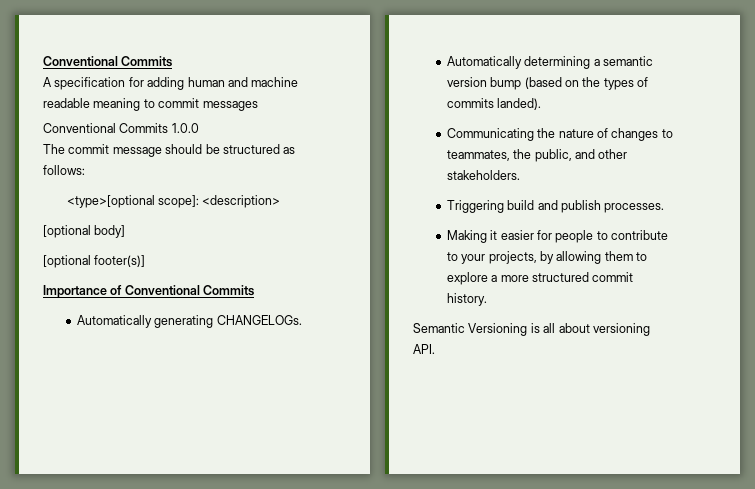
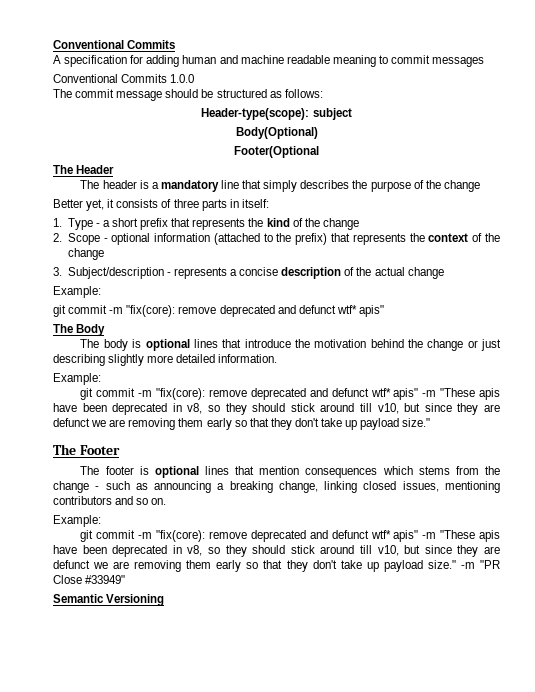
[66,195,281,208] [43,225,126,238] [43,255,146,268] [43,285,255,298] [76,315,302,328] [446,56,653,69] [446,77,649,90] [446,98,542,110] [446,128,673,141] [446,149,628,162] [446,170,520,180] [446,200,665,213] [446,230,669,243] [446,251,648,264] [446,272,634,285] [446,293,487,306] [413,323,650,336] [413,344,435,354] <type>[optional scope]: <description> // [optional body] // [optional footer(s)] // Importance of Conventional Commits // Automatically generating CHANGELOGs. // Automatically determining a semantic version bump (based on the types of commits landed). // Communicating the nature of changes to teammates, the public, and other stakeholders. // Triggering build and publish processes. // Making it easier for people to contribute to your projects, by allowing them to explore a more structured commit history. // Semantic Versioning is all about versioning API. -> [201,108,352,120] [235,127,318,139] [234,146,319,158] [53,165,115,174] [80,180,480,192] [53,199,269,211] [53,218,359,230] [53,233,501,245] [67,248,104,260] [53,267,444,279] [53,286,101,298] [53,305,384,317] [53,324,106,336] [80,339,502,351] [53,354,278,366] [53,373,101,385] [80,388,501,400] [53,403,501,415] [53,418,431,430] [53,444,120,455] [80,466,501,478] [53,481,500,493] [53,496,167,505] [53,515,101,527] [80,530,501,542] [53,545,501,557] [53,560,500,572] [53,575,126,584] [53,594,165,606] Header-type(scope): subject // Body(Optional) // Footer(Optional // The Header // The header is a mandatory line that simply describes the purpose of the change // Better yet, it consists of three parts in itself: // 1. Type - a short prefix that represents the kind of the change // 2. Scope - optional information (attached to the prefix) that represents the context of the change // 3. Subject/description - represents a concise description of the actual change // Example: // git commit -m "fix(core): remove deprecated and defunct wtf* apis" // The Body // The body is optional lines that introduce the motivation behind the change or just describing slightly more detailed information. // Example: // git commit -m "fix(core): remove deprecated and defunct wtf* apis" -m "These apis have been deprecated in v8, so they should stick around till v10, but since they are defunct we are removing them early so that they don't take up payload size." // The Footer // The footer is optional lines that mention consequences which stems from the change - such as announcing a breaking change, linking closed issues, mentioning contributors and so on. // Example: // git commit -m "fix(core): remove deprecated and defunct wtf* apis" -m "These apis have been deprecated in v8, so they should stick around till v10, but since they are defunct we are removing them early so that they don't take up payload size." -m "PR Close #33949" // Semantic Versioning

